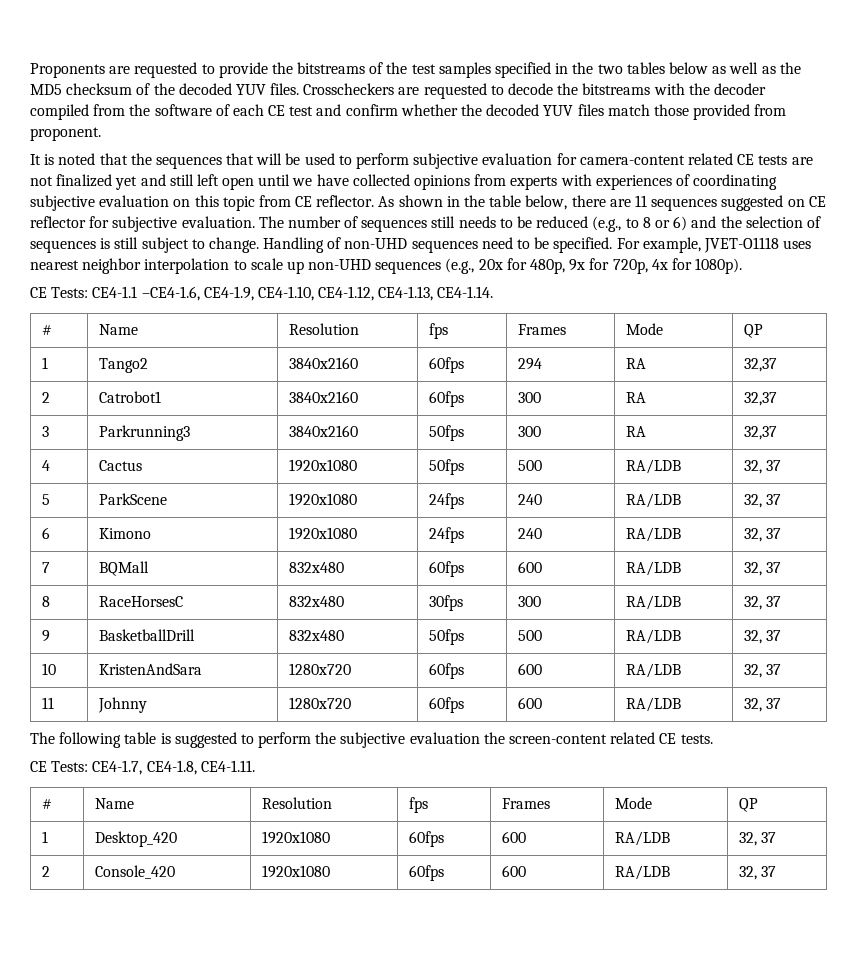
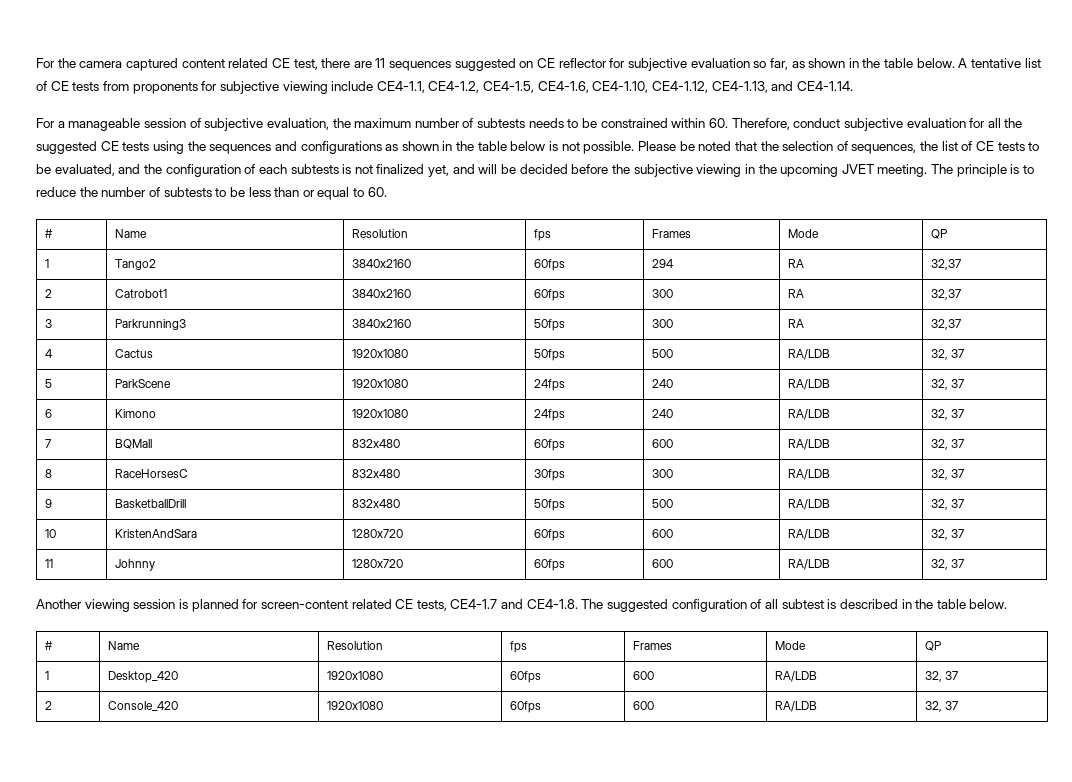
[30,62,801,78] [30,83,766,99] [30,104,787,120] [30,127,101,141] [30,153,813,169] [30,174,778,190] [30,195,568,211] Proponents are requested to provide the bitstreams of the test samples specified in the two tables below as well as the MD5 checksum of the decoded YUV files. Crosscheckers are requested to decode the bitstreams with the decoder compiled from the software of each CE test and confirm whether the decoded YUV files match those provided from proponent. // It is noted that the sequences that will be used to perform subjective evaluation for camera-content related CE tests are not finalized yet and still left open until we have collected opinions from experts with experiences of coordinating subjective evaluation on this topic from CE reflector. As shown in the table below, -> [36,58,318,71] For the camera captured content related CE test,
[181,216,821,232] [30,237,812,253] [30,258,743,274] [30,286,494,301] evaluation. The number of sequences still needs to be reduced (e.g., to 8 or 6) and the selection of sequences is still subject to change. Handling of non-UHD sequences need to be specified. For example, JVET-O1118 uses nearest neighbor interpolation to scale up non-UHD sequences (e.g., 20x for 480p, 9x for 720p, 4x for 1080p). // CE Tests: CE4-1.1 –CE4-1.6, CE4-1.9, CE4-1.10, CE4-1.12, CE4-1.13, CE4-1.14. -> [690,58,1041,70] [36,81,853,94] [36,118,1023,131] [36,141,1040,154] [36,164,1035,177] [36,187,387,200] evaluation so far, as shown in the table below. A tentative list of CE tests from proponents for subjective viewing include CE4-1.1, CE4-1.2, CE4-1.5, CE4-1.6, CE4-1.10, CE4-1.12, CE4-1.13, and CE4-1.14. // For a manageable session of subjective evaluation, the maximum number of subtests needs to be constrained within 60. Therefore, conduct subjective evaluation for all the suggested CE tests using the sequences and configurations as shown in the table below is not possible. Please be noted that the selection of sequences, the list of CE tests to be evaluated, and the configuration of each subtests is not finalized yet, and will be decided before the subjective viewing in the upcoming JVET meeting. The principle is to reduce the number of subtests to be less than or equal to 60.
[30,732,713,748] [30,760,255,775] The following table is suggested to perform the subjective evaluation the screen-content related CE tests. // CE Tests: CE4-1.7, CE4-1.8, CE4-1.11. -> [36,599,1008,612] Another viewing session is planned for screen-content related CE tests, CE4-1.7 and CE4-1.8. The suggested configuration of all subtest is described in the table below.

